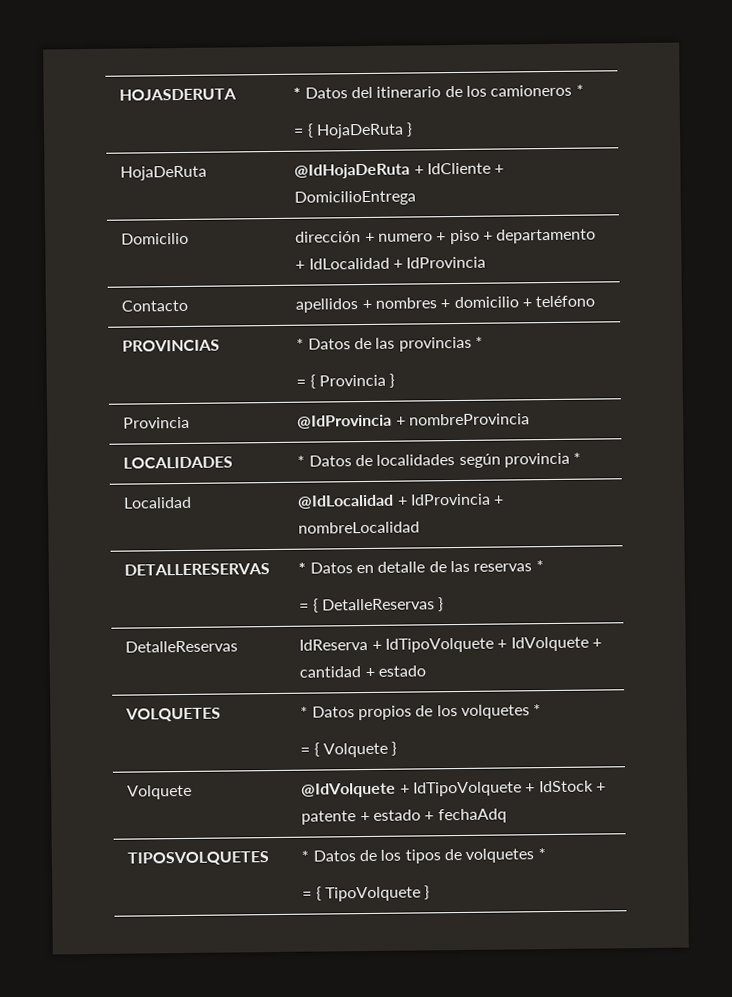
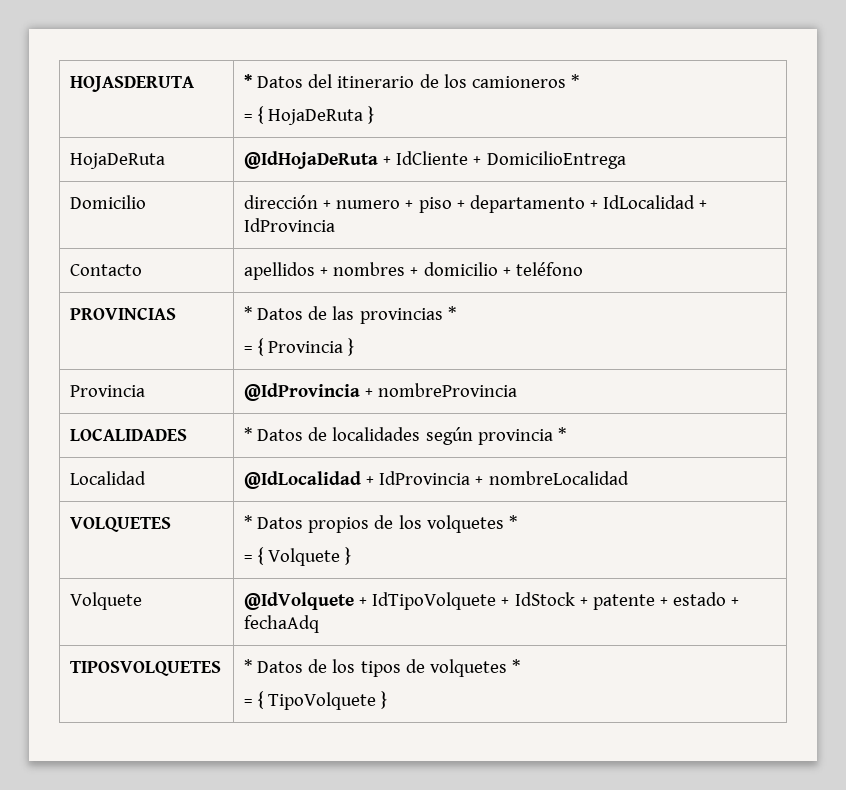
[124,563,271,576] [298,560,544,574] [299,597,445,613] [125,640,239,653] [299,636,602,653] [299,665,426,678] // DETALLERESERVAS | * Datos en detalle de las reservas * // = { DetalleReservas } // DetalleReservas | IdReserva + IdTipoVolquete + IdVolquete + cantidad + estado -> (629, 478) none

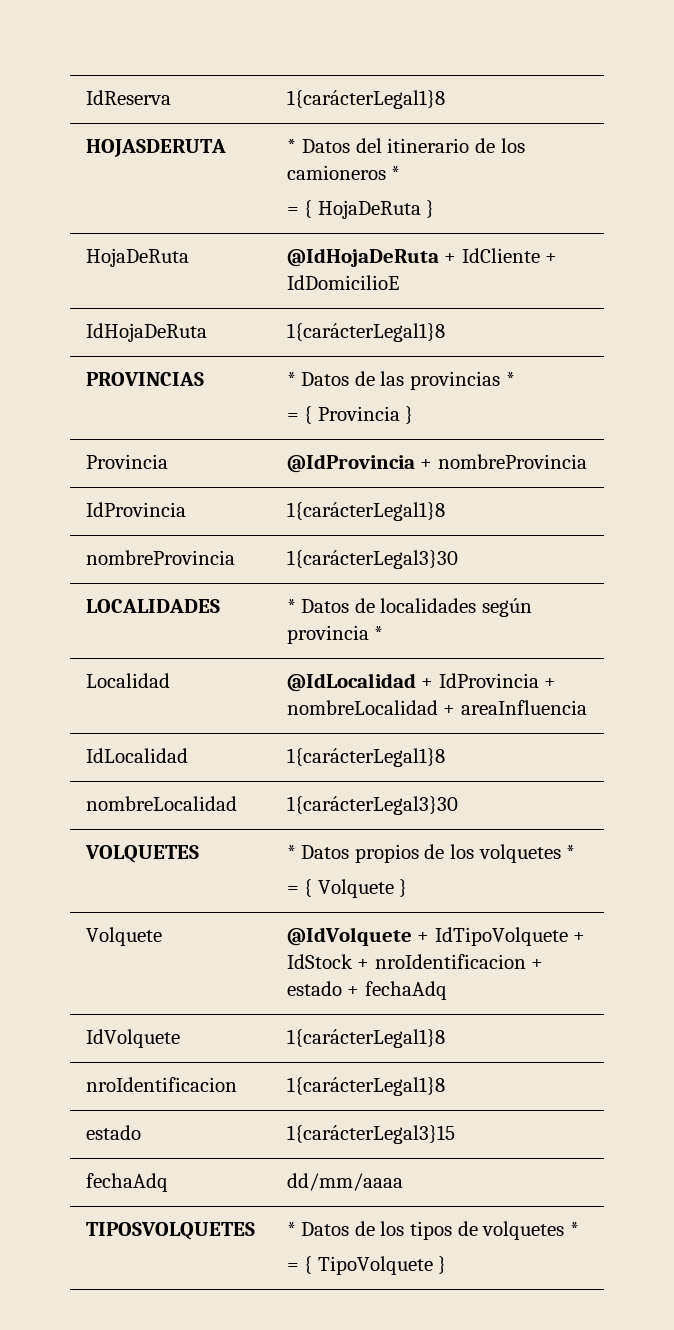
(70, 84) none -> [85,90,171,105] [286,90,445,109] IdReserva | 1{carácterLegal1}8 //
[486,151,626,169] [70,195,147,209] [244,195,708,213] [244,218,336,232] [70,264,143,276] [244,262,583,280] DomicilioEntrega // Domicilio | dirección + numero + piso + departamento + IdLocalidad + IdProvincia // Contacto | apellidos + nombres + domicilio + teléfono -> [286,275,399,290] [85,323,207,342] [286,323,445,342] IdDomicilioE // IdHojaDeRuta | 1{carácterLegal1}8
(518, 390) none -> [85,502,186,517] [286,502,445,521] [85,550,235,565] [286,550,458,569] // IdProvincia | 1{carácterLegal1}8 // nombreProvincia | 1{carácterLegal3}30
(629, 478) none -> [443,700,587,715] [85,748,188,763] [286,748,445,767] [85,796,237,811] [286,796,458,815] + areaInfluencia // IdLocalidad | 1{carácterLegal1}8 // nombreLocalidad | 1{carácterLegal3}30
[592,594,655,610] patente -> [374,954,526,969] nroIdentificacion
(320, 624) none -> [85,1029,180,1048] [286,1029,445,1048] [85,1077,237,1092] [286,1077,445,1096] [85,1125,141,1140] [286,1125,455,1144] [85,1173,168,1192] [286,1173,403,1191] // IdVolquete | 1{carácterLegal1}8 // nroIdentificacion | 1{carácterLegal1}8 // estado | 1{carácterLegal3}15 // fechaAdq | dd/mm/aaaa

